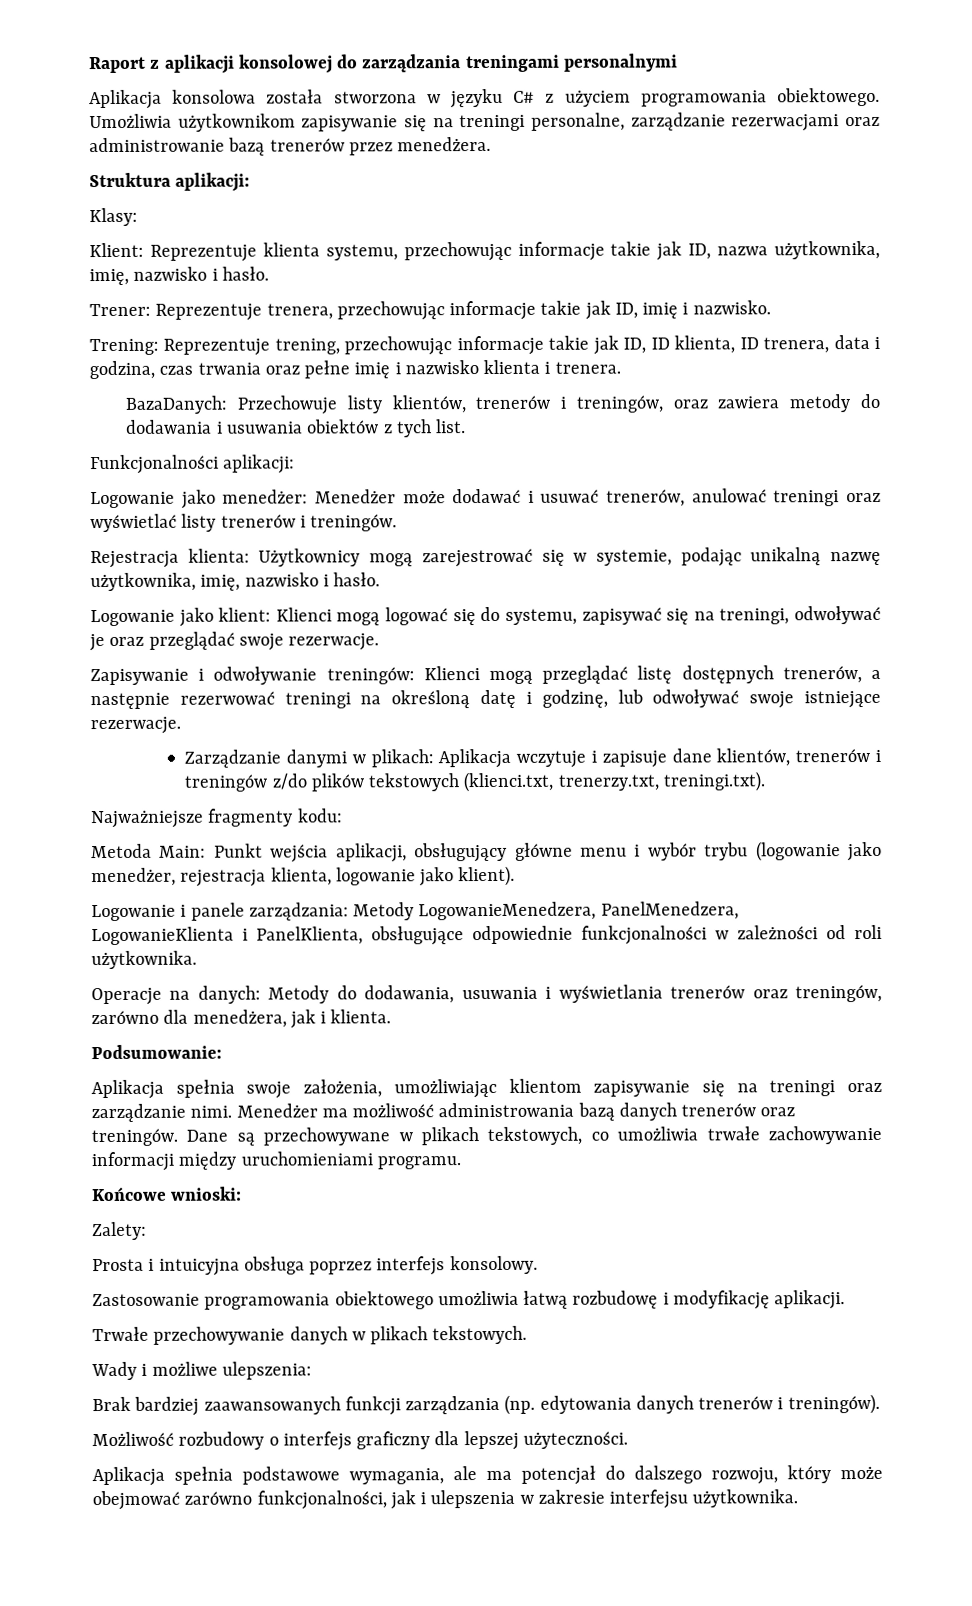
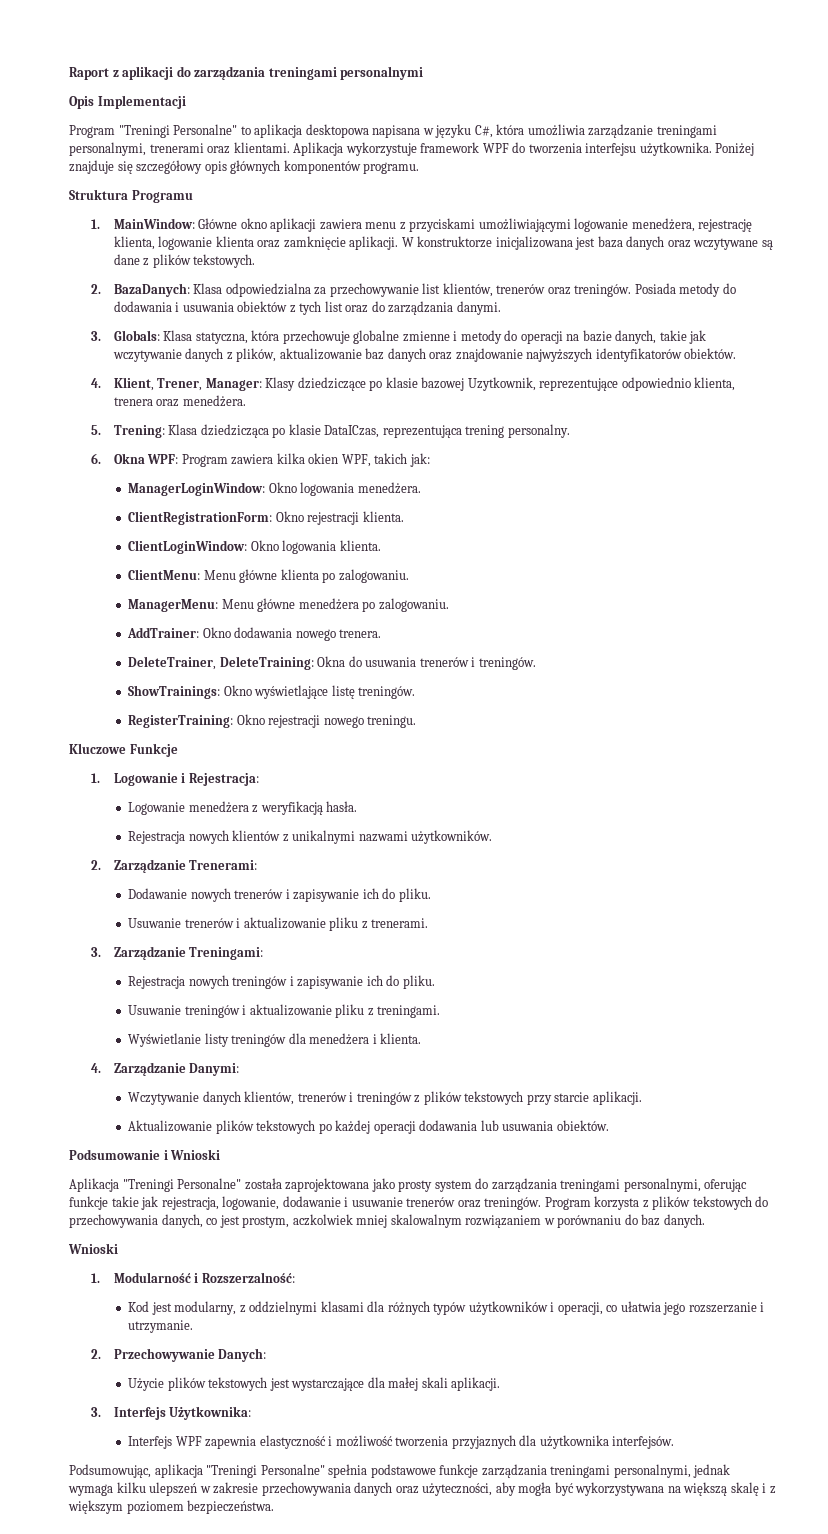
[238,54,333,74] konsolowej -> (174, 73) none
[89,87,880,110] [89,112,880,132] [89,136,492,156] [89,172,251,192] [89,207,138,227] [89,240,880,262] [89,266,269,286] [89,300,771,321] [89,334,880,356] [89,359,621,380] [125,395,780,415] Aplikacja konsolowa została stworzona w języku C# z użyciem programowania obiektowego. Umożliwia użytkownikom zapisywanie się na treningi personalne, zarządzanie rezerwacjami oraz administrowanie bazą trenerów przez menedżera. // Struktura aplikacji: // Klasy: // Klient: Reprezentuje klienta systemu, przechowując informacje takie jak ID, nazwa użytkownika, imię, nazwisko i hasło. // Trener: Reprezentuje trenera, przechowując informacje takie jak ID, imię i nazwisko. // Trening: Reprezentuje trening, przechowując informacje takie jak ID, ID klienta, ID trenera, data i godzina, czas trwania oraz pełne imię i nazwisko klienta i trenera. // BazaDanych: Przechowuje listy klientów, trenerów i treningów, oraz zawiera -> [69,95,186,109] [69,124,717,138] [69,142,755,156] [69,160,420,174] [69,189,193,203] [91,218,753,232] [113,236,773,250] [113,254,256,268] [91,283,676,297] Opis Implementacji // Program "Treningi Personalne" to aplikacja desktopowa napisana w języku C#, która umożliwia zarządzanie treningami personalnymi, trenerami oraz klientami. Aplikacja wykorzystuje framework WPF do tworzenia interfejsu użytkownika. Poniżej znajduje się szczegółowy opis głównych komponentów programu. // Struktura Programu // 1. MainWindow: Główne okno aplikacji zawiera menu z przyciskami umożliwiającymi logowanie menedżera, rejestrację klienta, logowanie klienta oraz zamknięcie aplikacji. W konstruktorze inicjalizowana jest baza danych oraz wczytywane są dane z plików tekstowych. // 2. BazaDanych: Klasa odpowiedzialna za przechowywanie list klientów, trenerów oraz treningów. Posiada
[435,419,467,434] [90,454,296,475] [90,488,881,509] [90,513,398,533] [90,547,881,569] [90,572,381,592] [90,605,881,627] [89,631,380,652] [90,665,882,686] [90,689,882,710] [90,716,181,735] [184,748,712,769] list. // Funkcjonalności aplikacji: // Logowanie jako menedżer: Menedżer może dodawać i usuwać trenerów, anulować treningi oraz wyświetlać listy trenerów i treningów. // Rejestracja klienta: Użytkownicy mogą zarejestrować się w systemie, podając unikalną nazwę użytkownika, imię, nazwisko i hasło. // Logowanie jako klient: Klienci mogą logować się do systemu, zapisywać się na treningi, odwoływać je oraz przeglądać swoje rezerwacje. // Zapisywanie i odwoływanie treningów: Klienci mogą przeglądać listę dostępnych trenerów, a następnie rezerwować treningi na określoną datę i godzinę, lub odwoływać swoje istniejące rezerwacje. // Zarządzanie danymi w plikach: Aplikacja wczytuje i zapisuje dane -> [324,301,501,315] [91,330,707,344] [112,348,737,362] [91,377,736,391] [113,395,246,407] [91,424,570,438] [91,453,430,467] [127,482,421,496] [127,511,404,525] [127,540,381,554] [127,569,409,583] [127,598,449,612] [126,627,382,641] [127,656,536,670] [127,685,416,699] [127,714,417,728] [69,743,178,757] [91,773,259,786] [127,801,358,815] [127,830,493,844] [91,859,258,873] [127,888,431,902] [127,917,429,931] [91,946,264,960] [127,975,435,989] [127,1004,441,1018] [127,1033,422,1047] [91,1062,240,1076] [127,1091,241,1105] list oraz do zarządzania danymi. // 3. Globals: Klasa statyczna, która przechowuje globalne zmienne i metody do operacji na bazie danych, takie jak wczytywanie danych z plików, aktualizowanie baz danych oraz znajdowanie najwyższych identyfikatorów obiektów. // 4. Klient, Trener, Manager: Klasy dziedziczące po klasie bazowej Uzytkownik, reprezentujące odpowiednio klienta, trenera oraz menedżera. // 5. Trening: Klasa dziedzicząca po klasie DataICzas, reprezentująca trening personalny. // 6. Okna WPF: Program zawiera kilka okien WPF, takich jak: // ManagerLoginWindow: Okno logowania menedżera. // ClientRegistrationForm: Okno rejestracji klienta. // ClientLoginWindow: Okno logowania klienta. // ClientMenu: Menu główne klienta po zalogowaniu. // ManagerMenu: Menu główne menedżera po zalogowaniu. // AddTrainer: Okno dodawania nowego trenera. // DeleteTrainer, DeleteTraining: Okna do usuwania trenerów i treningów. // ShowTrainings: Okno wyświetlające listę treningów. // RegisterTraining: Okno rejestracji nowego treningu. // Kluczowe Funkcje // 1. Logowanie i Rejestracja: // Logowanie menedżera z weryfikacją hasła. // Rejestracja nowych klientów z unikalnymi nazwami użytkowników. // 2. Zarządzanie Trenerami: // Dodawanie nowych trenerów i zapisywanie ich do pliku. // Usuwanie trenerów i aktualizowanie pliku z trenerami. // 3. Zarządzanie Treningami: // Rejestracja nowych treningów i zapisywanie ich do pliku. // Usuwanie treningów i aktualizowanie pliku z treningami. // Wyświetlanie listy treningów dla menedżera i klienta. // 4. Zarządzanie Danymi: // Wczytywanie danych
[271,771,765,793] [91,808,343,829] [91,841,882,863] [91,865,516,887] [91,901,739,922] [91,924,882,946] [91,950,197,970] [91,984,883,1006] [91,1009,392,1029] [91,1044,222,1060] [91,1078,883,1100] [91,1102,796,1123] [91,1125,882,1147] [91,1151,461,1172] [92,1186,243,1202] [92,1221,147,1241] [92,1255,538,1276] [92,1290,846,1310] [92,1325,528,1345] [91,1361,312,1381] [92,1393,880,1416] [92,1430,628,1451] [92,1465,883,1487] [92,1489,799,1511] z/do plików tekstowych (klienci.txt, trenerzy.txt, treningi.txt). // Najważniejsze fragmenty kodu: // Metoda Main: Punkt wejścia aplikacji, obsługujący główne menu i wybór trybu (logowanie jako menedżer, rejestracja klienta, logowanie jako klient). // Logowanie i panele zarządzania: Metody LogowanieMenedzera, PanelMenedzera, LogowanieKlienta i PanelKlienta, obsługujące odpowiednie funkcjonalności w zależności od roli użytkownika. // Operacje na danych: Metody do dodawania, usuwania i wyświetlania trenerów oraz treningów, zarówno dla menedżera, jak i klienta. // Podsumowanie: // Aplikacja spełnia swoje założenia, umożliwiając klientom zapisywanie się na treningi oraz zarządzanie nimi. Menedżer ma możliwość administrowania bazą danych trenerów oraz treningów. Dane są przechowywane w plikach tekstowych, co umożliwia trwałe zachowywanie informacji między uruchomieniami programu. // Końcowe wnioski: // Zalety: // Prosta i intuicyjna obsługa poprzez interfejs konsolowy. // Zastosowanie programowania obiektowego umożliwia łatwą rozbudowę i modyfikację aplikacji. // Trwałe przechowywanie danych w plikach tekstowych. // Wady i możliwe ulepszenia: // Brak bardziej zaawansowanych funkcji zarządzania (np. edytowania danych trenerów i treningów). // Możliwość rozbudowy o interfejs graficzny dla lepszej użyteczności. // Aplikacja spełnia podstawowe wymagania, ale ma potencjał do dalszego rozwoju, który może obejmować zarówno funkcjonalności, jak i ulepszenia w zakresie interfejsu użytkownika. -> [414,1091,642,1105] [127,1120,609,1134] [69,1149,221,1160] [69,1178,748,1192] [69,1196,769,1210] [69,1214,705,1228] [68,1243,118,1254] [91,1272,295,1283] [127,1301,765,1315] [127,1320,193,1333] [91,1348,267,1362] [127,1377,501,1391] [91,1406,252,1420] [127,1435,675,1449] [69,1464,731,1478] [68,1482,776,1496] [68,1500,275,1514] z plików tekstowych przy starcie aplikacji. // Aktualizowanie plików tekstowych po każdej operacji dodawania lub usuwania obiektów. // Podsumowanie i Wnioski // Aplikacja "Treningi Personalne" została zaprojektowana jako prosty system do zarządzania treningami personalnymi, oferując funkcje takie jak rejestracja, logowanie, dodawanie i usuwanie trenerów oraz treningów. Program korzysta z plików tekstowych do przechowywania danych, co jest prostym, aczkolwiek mniej skalowalnym rozwiązaniem w porównaniu do baz danych. // Wnioski // 1. Modularność i Rozszerzalność: // Kod jest modularny, z oddzielnymi klasami dla różnych typów użytkowników i operacji, co ułatwia jego rozszerzanie i utrzymanie. // 2. Przechowywanie Danych: // Użycie plików tekstowych jest wystarczające dla małej skali aplikacji. // 3. Interfejs Użytkownika: // Interfejs WPF zapewnia elastyczność i możliwość tworzenia przyjaznych dla użytkownika interfejsów. // Podsumowując, aplikacja "Treningi Personalne" spełnia podstawowe funkcje zarządzania treningami personalnymi, jednak wymaga kilku ulepszeń w zakresie przechowywania danych oraz użyteczności, aby mogła być wykorzystywana na większą skalę i z większym poziomem bezpieczeństwa.

